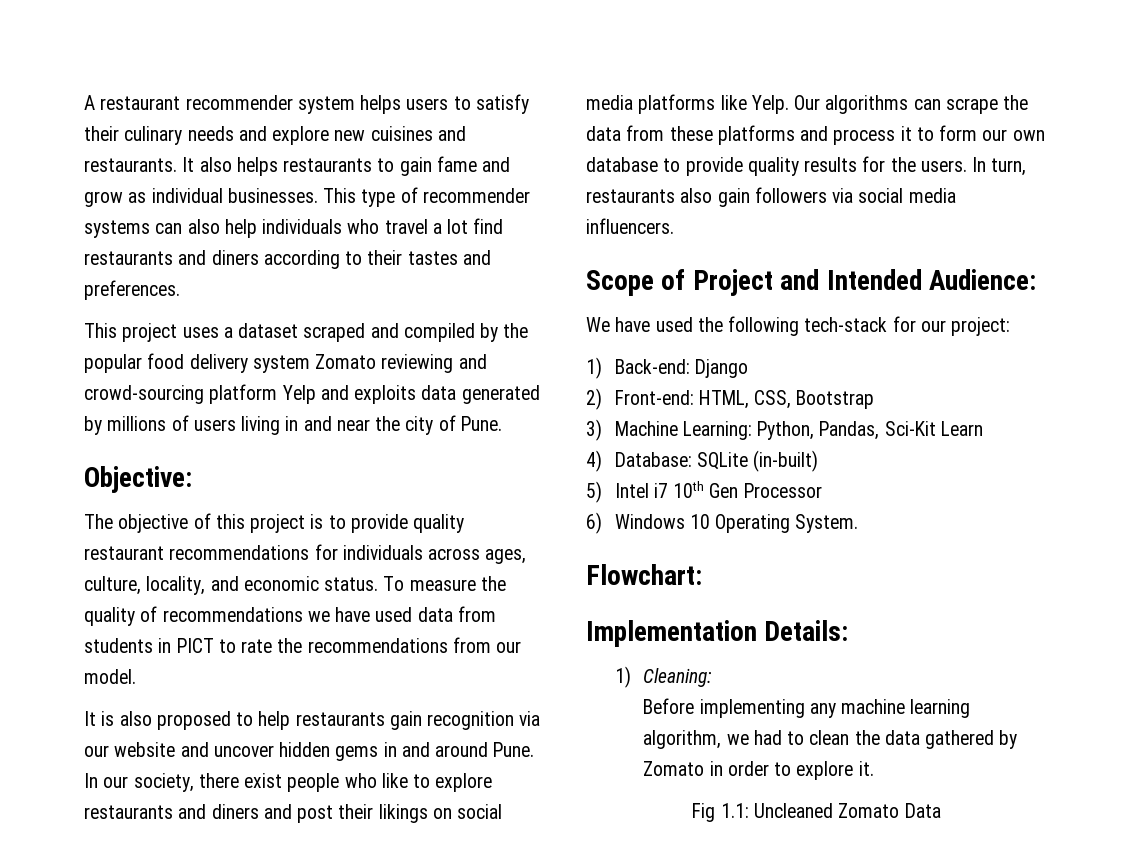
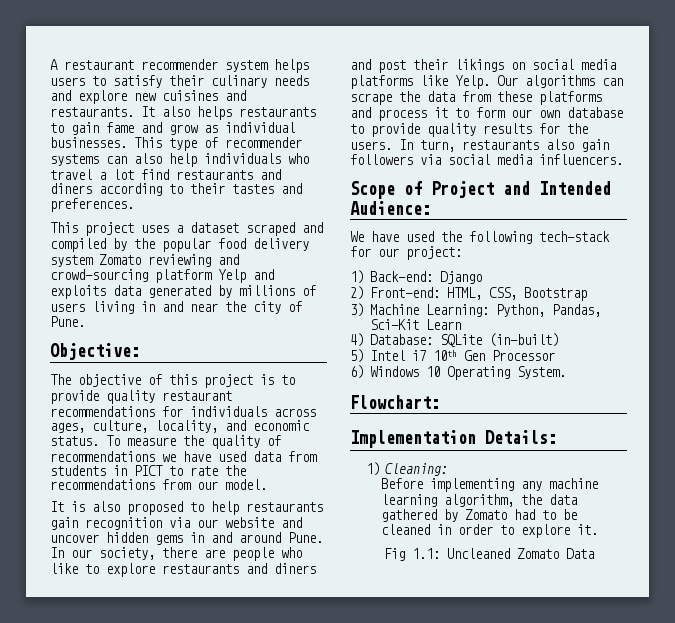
[244,773,283,788] exist -> [204,549,225,558] are
[726,730,850,745] we had to clean -> (515, 500) none
(705, 768) none -> [514,509,578,520] [381,524,431,535] had to be cleaned

